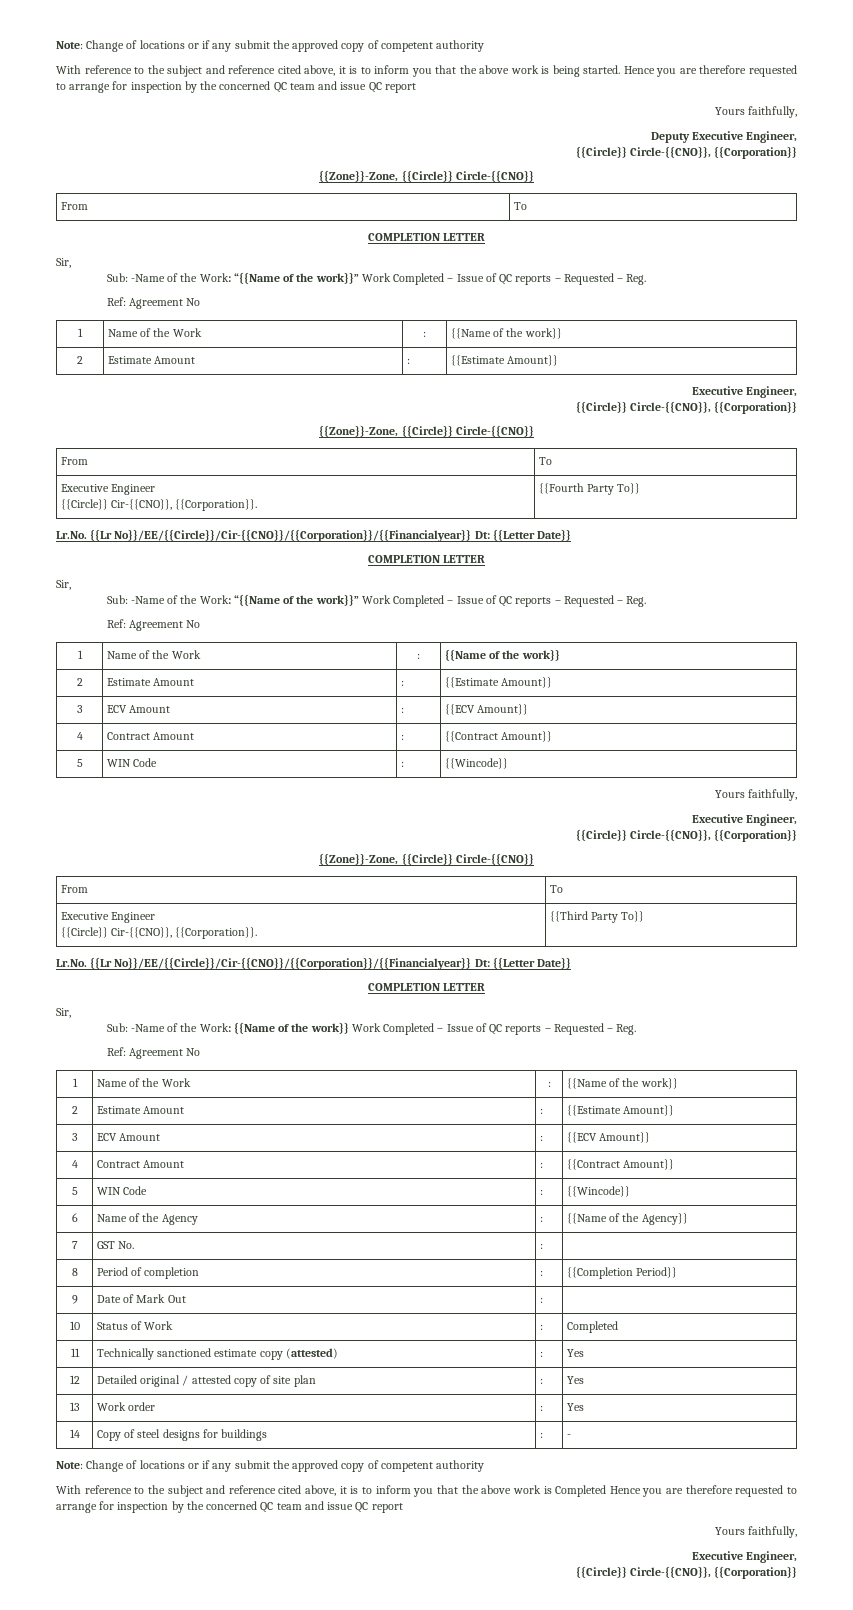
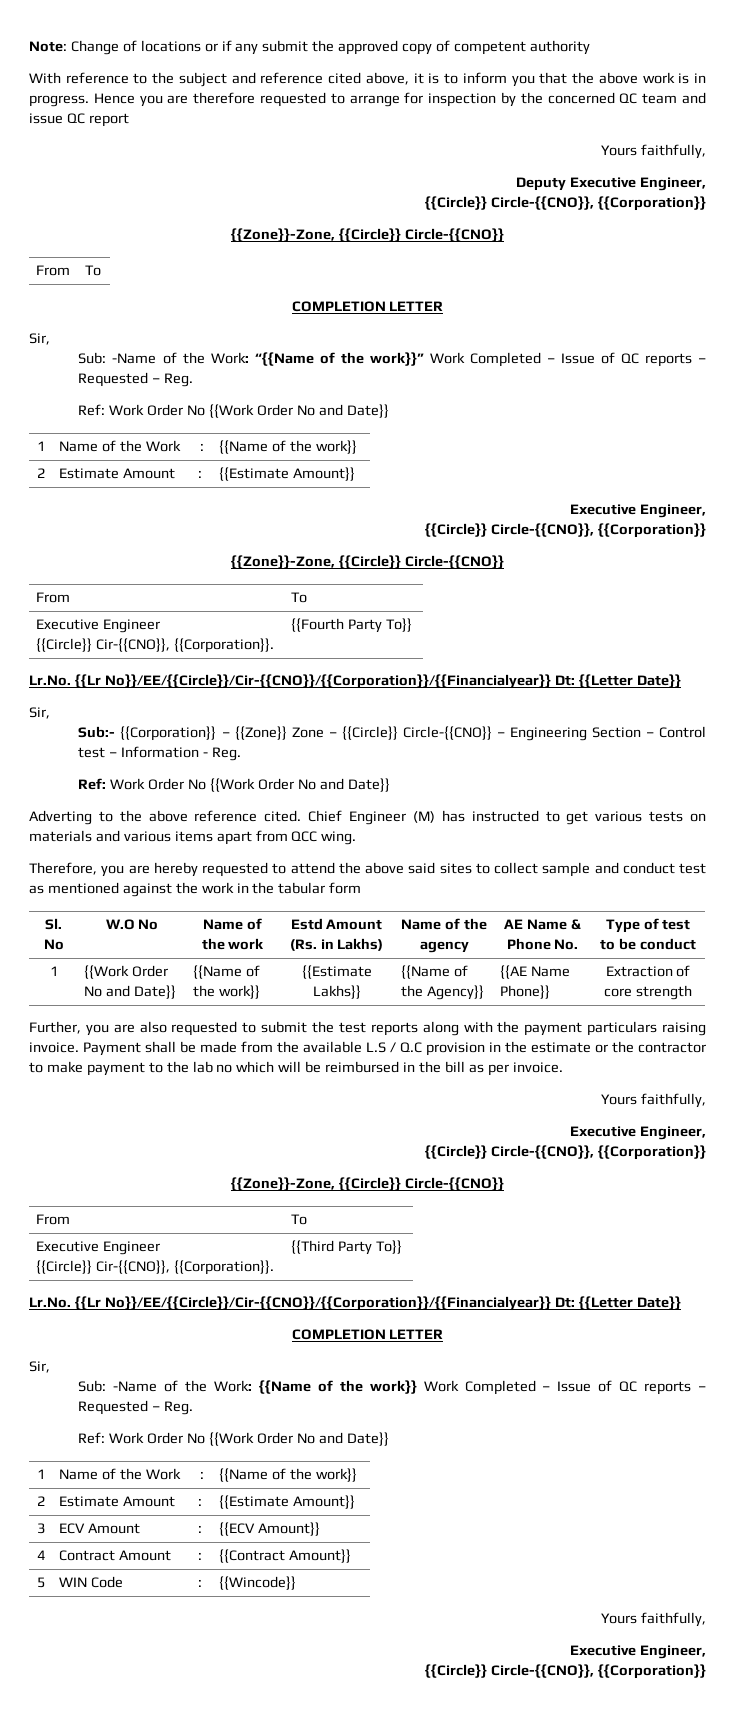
[552,65,621,77] being started. -> [694,73,706,83] [29,95,89,107] in progress.
[129,298,201,309] Agreement No -> [109,404,389,418] Work Order No {{Work Order No and Date}}
[367,555,486,563] [56,580,71,590] [106,594,647,607] [106,619,201,631] [77,650,83,659] [106,650,201,659] [417,653,420,659] [444,649,560,661] [76,678,83,686] [106,678,195,686] [400,680,404,686] [444,677,553,688] [76,705,83,713] [106,705,171,713] [400,707,404,713] [444,704,529,715] [76,732,83,740] [106,732,195,740] [400,734,404,740] [444,731,553,742] [76,759,83,767] [106,758,158,767] [400,761,404,767] [444,758,508,769] // COMPLETION LETTER // Sir, // Sub: -Name of the Work: “{{Name of the work}}” Work Completed – Issue of QC reports – Requested – Reg. // Ref: Agreement No // 1 | Name of the Work | : | {{Name of the work}} // 2 | Estimate Amount | : | {{Estimate Amount}} // 3 | ECV Amount | : | {{ECV Amount}} // 4 | Contract Amount | : | {{Contract Amount}} // 5 | WIN Code | : | {{Wincode}} -> [29,707,50,719] [78,726,706,741] [78,746,242,761] [78,778,390,792] [29,810,706,825] [29,830,357,845] [29,862,706,877] [29,882,362,897] [45,918,62,930] [43,939,64,950] [105,919,159,930] [203,918,262,930] [201,938,265,950] [290,918,383,930] [289,938,384,951] [401,918,487,930] [419,941,469,953] [504,919,581,930] [506,938,579,950] [605,918,691,933] [600,938,696,950] [49,966,58,976] [84,965,168,979] [84,985,176,999] [193,965,260,979] [193,985,260,999] [301,965,372,979] [312,985,361,999] [401,965,468,979] [401,985,484,1000] [500,965,570,979] [500,985,551,999] [605,965,691,977] [604,985,692,1000] [29,1021,707,1036] [29,1041,706,1056] [29,1061,563,1076] // Sir, // Sub:- {{Corporation}} – {{Zone}} Zone – {{Circle}} Circle-{{CNO}} – Engineering Section – Control test – Information - Reg. // Ref: Work Order No {{Work Order No and Date}} // Adverting to the above reference cited. Chief Engineer (M) has instructed to get various tests on materials and various items apart from QCC wing. // Therefore, you are hereby requested to attend the above said sites to collect sample and conduct test as mentioned against the work in the tabular form // Sl. No | W.O No | Name of the work | Estd Amount (Rs. in Lakhs) | Name of the agency | AE Name & Phone No. | Type of test to be conduct // 1 | {{Work Order No and Date}} | {{Name of the work}} | {{Estimate Lakhs}} | {{Name of the Agency}} | {{AE Name Phone}} | Extraction of core strength // Further, you are also requested to submit the test reports along with the payment particulars raising invoice. Payment shall be made from the available L.S / Q.C provision in the estimate or the contractor to make payment to the lab no which will be reimbursed in the bill as per invoice.
[129,1048,201,1059] Agreement No -> [109,1432,389,1446] Work Order No {{Work Order No and Date}}
[71,1213,78,1222] [96,1213,198,1225] [539,1216,543,1222] [566,1213,688,1225] [71,1241,78,1249] [96,1241,135,1249] [539,1243,543,1249] [71,1268,78,1276] [96,1267,200,1279] [539,1270,543,1276] [566,1267,678,1279] [71,1295,78,1304] [96,1294,186,1303] [539,1297,543,1303] [69,1321,80,1330] [96,1321,174,1330] [539,1324,543,1330] [566,1321,618,1333] [70,1348,80,1357] [96,1348,338,1360] [539,1351,543,1357] [566,1349,584,1357] [69,1375,80,1384] [96,1375,316,1387] [539,1378,543,1384] [566,1376,584,1384] [69,1402,80,1411] [96,1402,156,1411] [539,1405,543,1411] [566,1403,584,1411] [69,1429,80,1438] [96,1429,268,1441] [539,1432,543,1438] [566,1434,571,1438] [56,1460,485,1472] [56,1485,797,1497] [56,1501,403,1513] // 6 | Name of the Agency | : | {{Name of the Agency}} // 7 | GST No. | : | // 8 | Period of completion | : | {{Completion Period}} // 9 | Date of Mark Out | : | // 10 | Status of Work | : | Completed // 11 | Technically sanctioned estimate copy (attested) | : | Yes // 12 | Detailed original / attested copy of site plan | : | Yes // 13 | Work order | : | Yes // 14 | Copy of steel designs for buildings | : | - // Note: Change of locations or if any submit the approved copy of competent authority // With reference to the subject and reference cited above, it is to inform you that the above work is Completed Hence you are therefore requested to arrange for inspection by the concerned QC team and issue QC report -> (297, 1583) none

